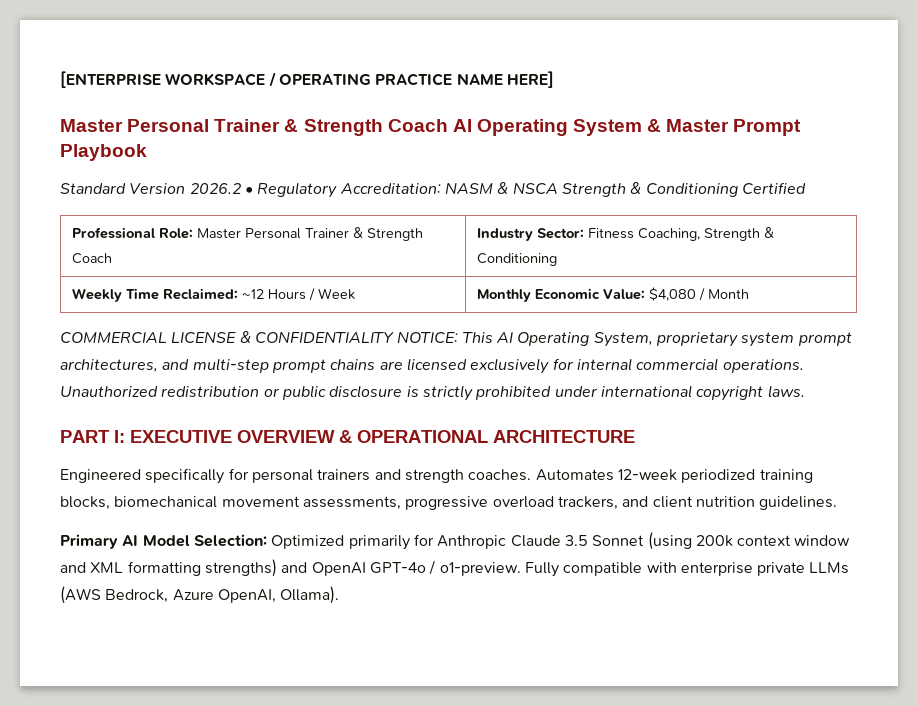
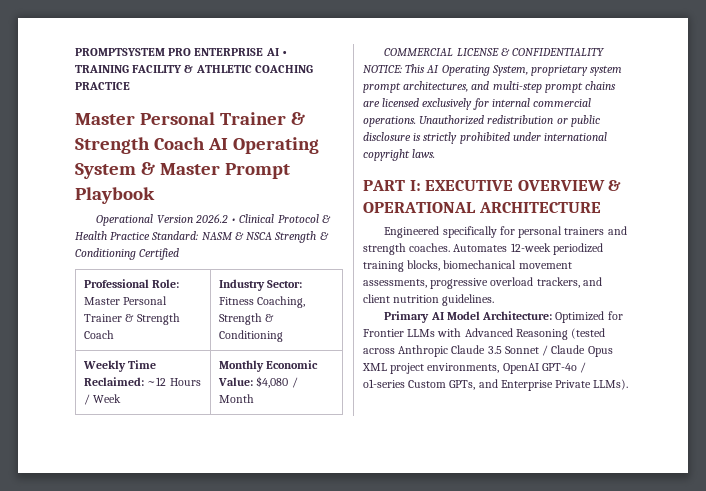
[60,71,371,88] [ENTERPRISE WORKSPACE / OPERATING -> [75,48,287,56] [75,65,313,73] PROMPTSYSTEM PRO ENTERPRISE AI • TRAINING FACILITY & ATHLETIC COACHING
[456,71,554,88] NAME HERE] -> (130, 86) none
[60,183,126,194] Standard -> [96,214,154,226] Operational
[257,182,441,198] Regulatory Accreditation: -> [239,214,331,223] [75,231,199,240] Clinical Protocol & Health Practice Standard:
[193,532,851,550] [60,559,850,577] [60,586,340,604] Selection: Optimized primarily for Anthropic Claude 3.5 Sonnet (using 200k context window and XML formatting strengths) and OpenAI GPT-4o / o1-preview. Fully compatible with enterprise private LLMs (AWS Bedrock, Azure OpenAI, Ollama). -> [482,311,623,323] [363,328,606,340] [363,345,613,357] [362,362,587,374] [363,379,629,391] Architecture: Optimized for Frontier LLMs with Advanced Reasoning (tested across Anthropic Claude 3.5 Sonnet / Claude Opus XML project environments, OpenAI GPT-4o / o1-series Custom GPTs, and Enterprise Private LLMs).

